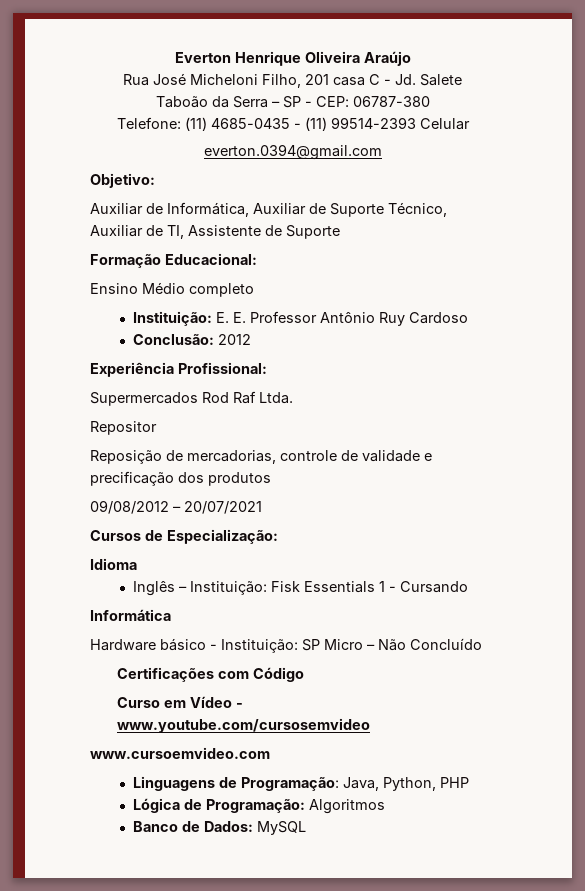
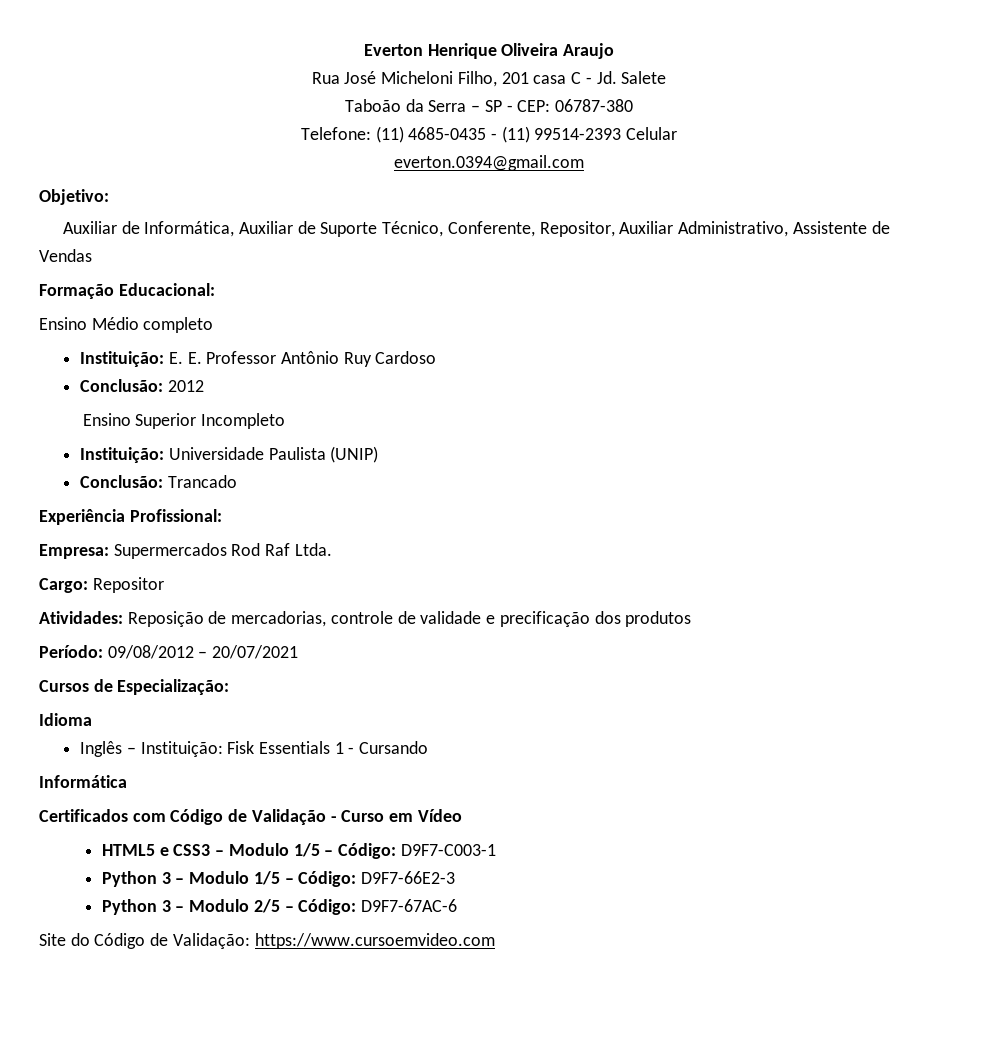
[363,51,411,66] Araújo -> [563,43,615,59] Araujo
[90,225,184,239] Auxiliar de TI, -> [447,221,789,237] Conferente, Repositor, Auxiliar Administrativo,
[286,225,340,239] Suporte -> [39,249,92,262] Vendas
(252, 339) none -> [82,413,286,429] [80,446,379,463] [80,475,237,488] // Ensino Superior Incompleto // Instituição: Universidade Paulista (UNIP) // Conclusão: Trancado
(267, 368) none -> [39,544,109,559] Empresa:
(293, 398) none -> [39,578,88,593] Cargo:
(157, 428) none -> [39,611,123,624] Atividades:
(271, 479) none -> [39,645,103,658] Período:
[90,638,482,653] [117,667,215,682] Hardware básico - Instituição: SP Micro – Não Concluído // Certificações -> [39,809,128,822] Certificados
(305, 674) // -> [228,809,337,825] de Validação -
[236,703,244,708] [117,718,371,733] [90,747,270,759] [133,776,470,791] [133,798,386,814] [133,821,307,835] - www.youtube.com/cursosemvideo // www.cursoemvideo.com // Linguagens de Programação: Java, Python, PHP // Lógica de Programação: Algoritmos // Banco de Dados: MySQL -> [101,843,496,859] [101,871,456,887] [101,899,458,915] [39,933,495,949] // HTML5 e CSS3 – Modulo 1/5 – Código: D9F7-C003-1 // Python 3 – Modulo 1/5 – Código: D9F7-66E2-3 // Python 3 – Modulo 2/5 – Código: D9F7-67AC-6 // Site do Código de Validação: https://www.cursoemvideo.com

